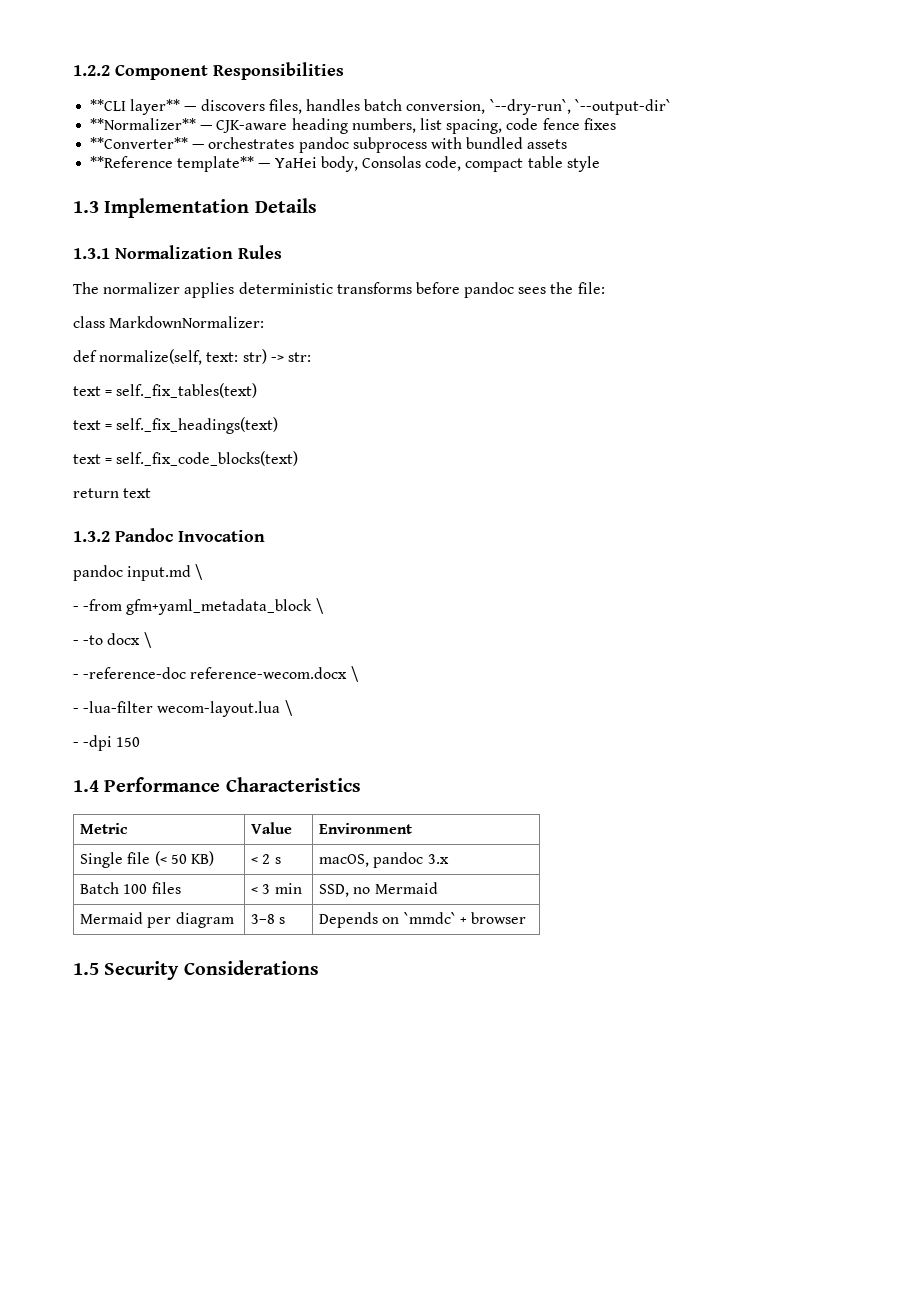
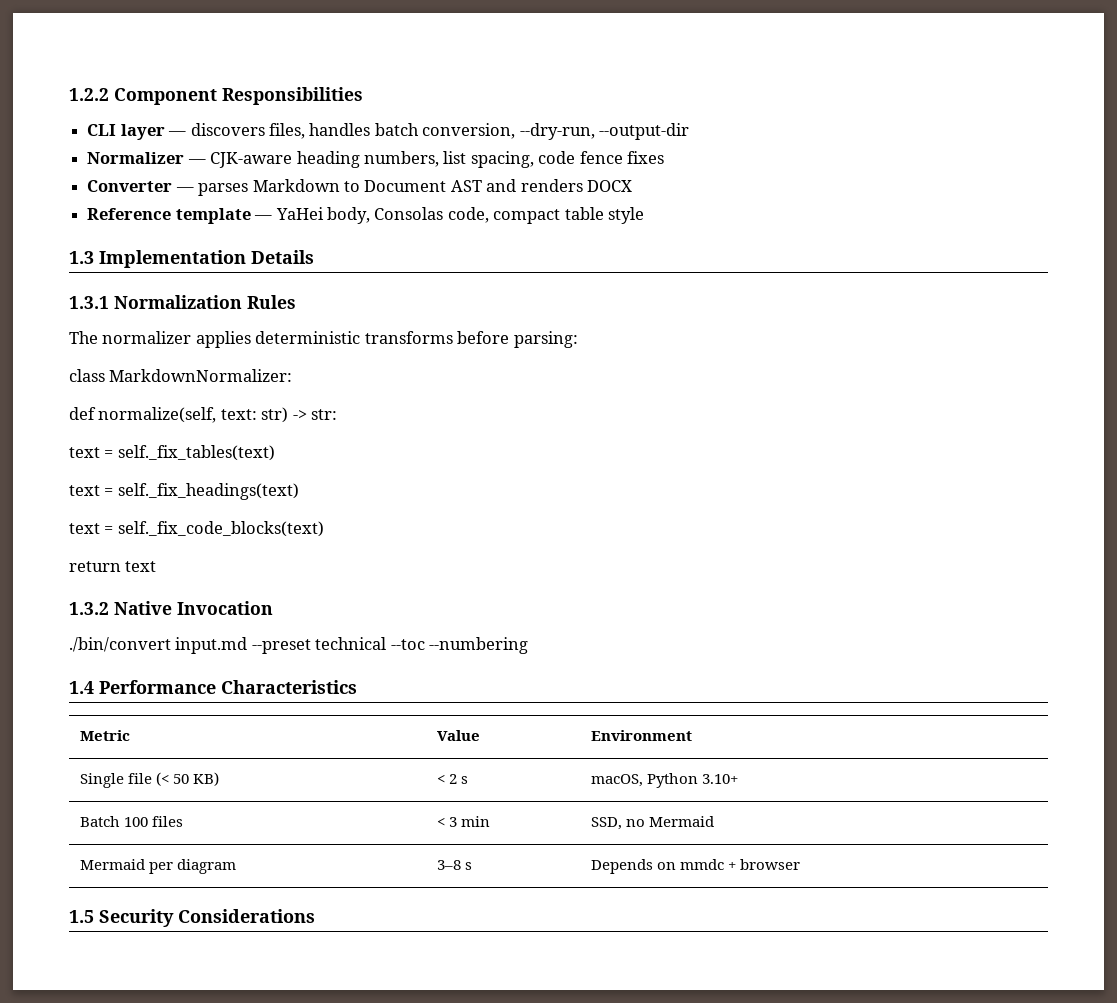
[90,99,181,115] **CLI layer** -> [87,124,165,140] CLI layer
[489,99,671,115] [90,118,197,130] `--dry-run`, `--output-dir` // **Normalizer** -> [519,123,690,140] [87,152,185,164] --dry-run, --output-dir // Normalizer
[90,137,568,153] [90,156,255,172] **Converter** — orchestrates pandoc subprocess with bundled assets // **Reference template** -> [87,179,633,196] [87,208,251,224] Converter — parses Markdown to Document AST and renders DOCX // Reference template
[464,282,605,298] pandoc sees the file: -> [513,331,578,348] parsing:
[115,528,173,542] Pandoc -> [114,601,172,615] Native
[73,564,204,581] [73,598,324,615] [73,632,152,648] [73,666,359,682] [73,700,293,717] [73,735,141,751] pandoc input.md \ // - -from gfm+yaml_metadata_block \ // - -to docx \ // - -reference-doc reference-wecom.docx \ // - -lua-filter wecom-layout.lua \ // - -dpi 150 -> [69,637,529,654] ./bin/convert input.md --preset technical --toc --numbering
[373,852,449,868] pandoc 3.x -> [647,773,739,788] Python 3.10+
[403,912,456,924] `mmdc` -> [680,859,725,870] mmdc

